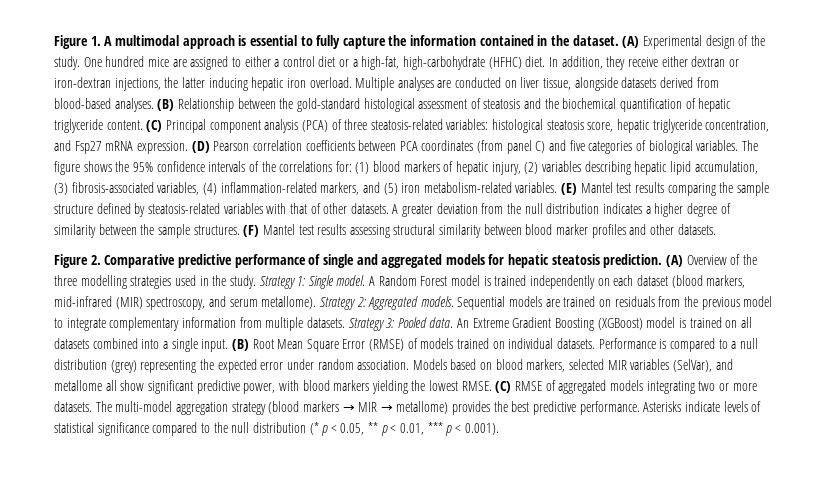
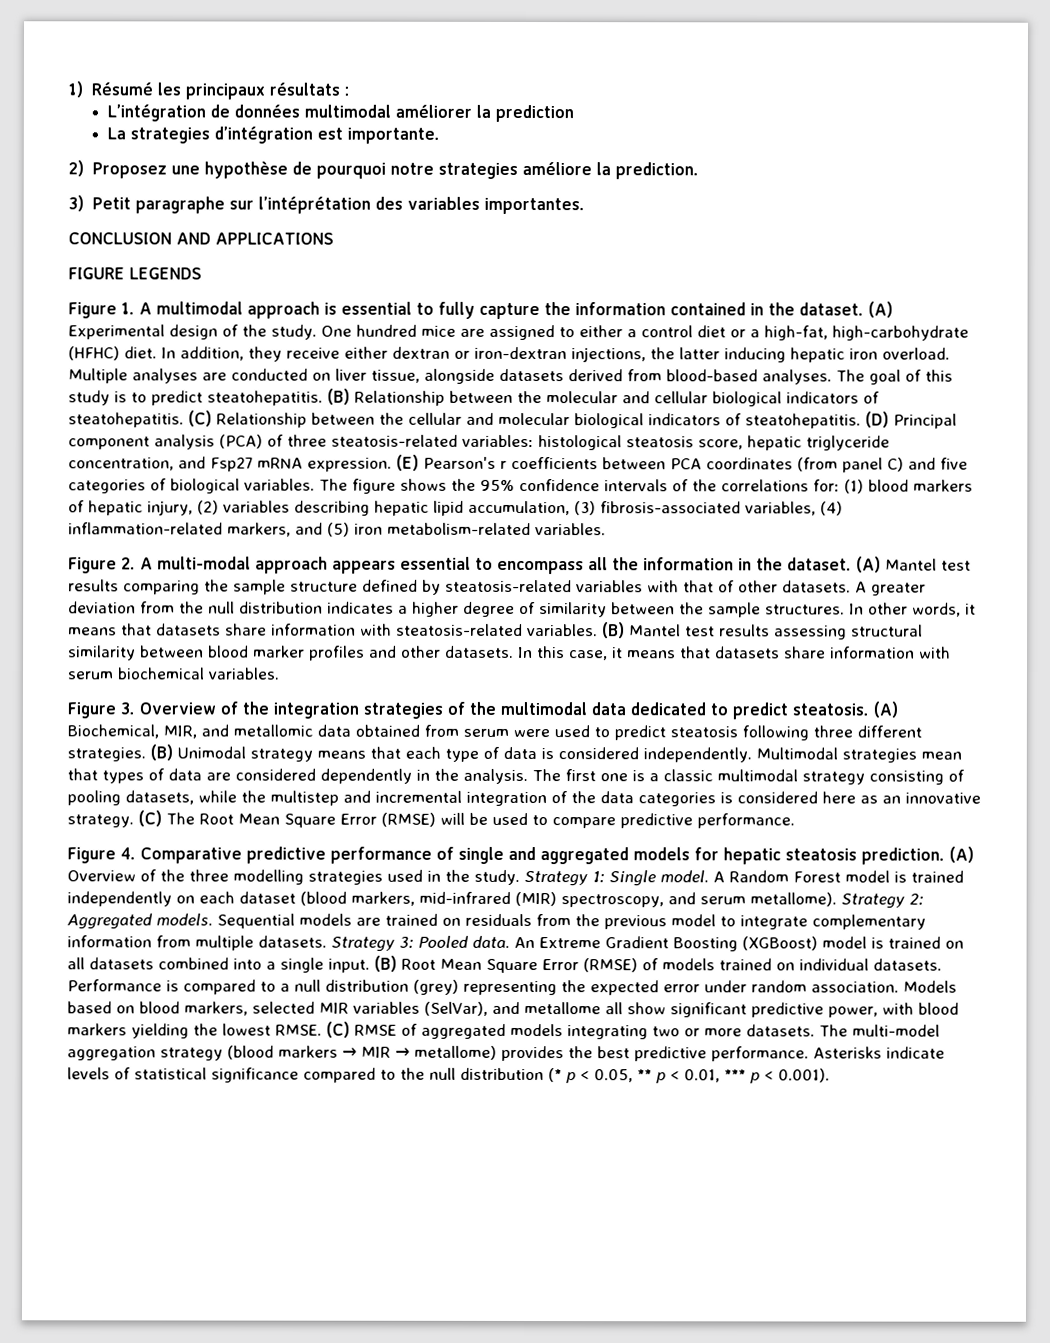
(54, 42) none -> [68,81,349,100] [107,104,575,123] [107,126,441,144] [68,160,699,180] [68,195,585,215] [68,232,334,245] [68,267,202,280] 1) Résumé les principaux résultats : // L’intégration de données multimodal améliorer la prediction // La strategies d’intégration est importante. // 2) Proposez une hypothèse de pourquoi notre strategies améliore la prediction. // 3) Petit paragraphe sur l’intéprétation des variables importantes. // CONCLUSION AND APPLICATIONS // FIGURE LEGENDS //
[157,98,732,112] [54,119,163,133] (B) Relationship between the gold-standard histological assessment of steatosis and the biochemical quantification of hepatic triglyceride content. (C) -> [836,369,953,385] [68,388,880,407] [68,410,889,429] The goal of this study is to predict steatohepatitis. (B) Relationship between the molecular and cellular biological indicators of steatohepatitis. (C) Relationship between the cellular and molecular biological indicators of steatohepatitis. (D)
[191,140,302,153] (D) Pearson correlation -> [396,454,507,471] (E) Pearson's r
[561,183,578,195] (E) -> [68,556,881,575] // Figure 2. A multi-modal approach appears essential to encompass all the information in the dataset. (A)
[243,225,260,237] (F) -> [849,602,976,617] [68,622,625,639] In other words, it means that datasets share information with steatosis-related variables. (B)
[54,254,101,268] // Figure 2. -> [518,646,951,661] [67,667,280,680] [67,701,898,720] [67,724,922,741] [67,744,962,763] [67,768,965,785] [67,790,981,807] [67,810,795,829] [67,847,136,864] In this case, it means that datasets share information with serum biochemical variables. // Figure 3. Overview of the integration strategies of the multimodal data dedicated to predict steatosis. (A) Biochemical, MIR, and metallomic data obtained from serum were used to predict steatosis following three different strategies. (B) Unimodal strategy means that each type of data is considered independently. Multimodal strategies mean that types of data are considered dependently in the analysis. The first one is a classic multimodal strategy consisting of pooling datasets, while the multistep and incremental integration of the data categories is considered here as an innovative strategy. (C) The Root Mean Square Error (RMSE) will be used to compare predictive performance. // Figure 4.

